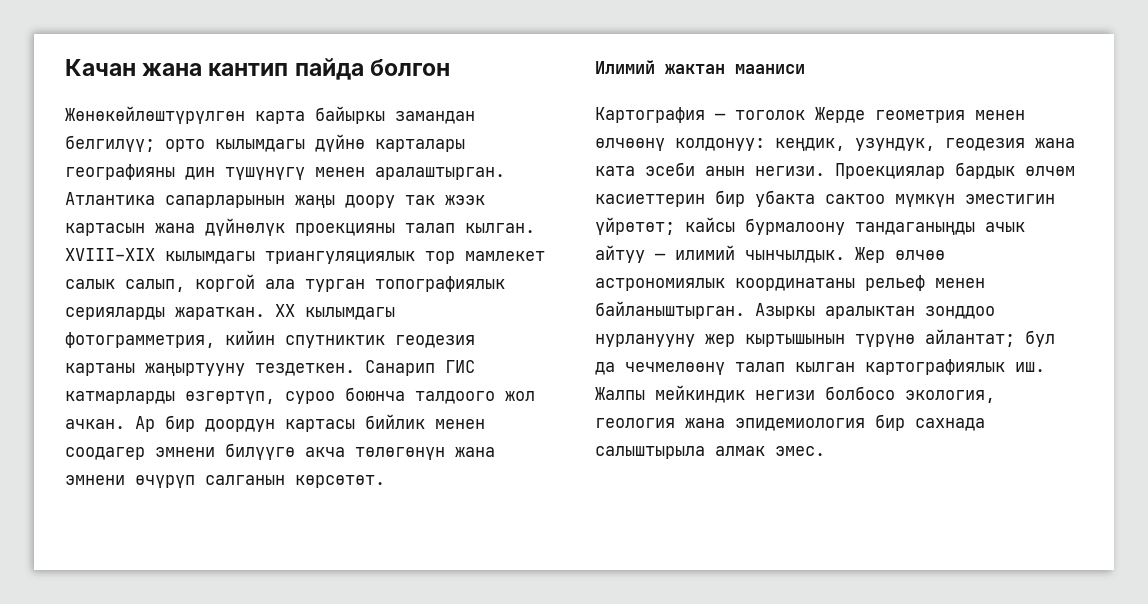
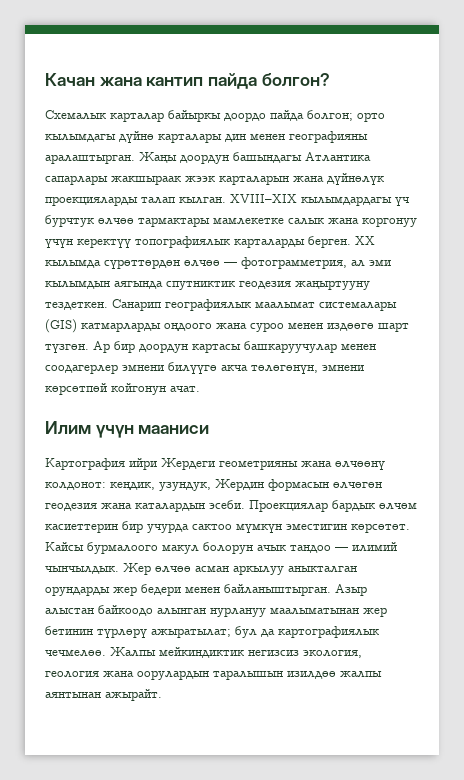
[369,59,450,76] [65,106,475,124] [65,134,465,152] [65,164,505,180] [65,192,485,208] [65,223,145,236] болгон // Жөнөкөйлөштүрүлгөн карта байыркы замандан белгилүү; орто кылымдагы дүйнө карталары географияны дин түшүнүгү менен аралаштырган. Атлантика сапарларынын жаңы доору так жээк картасын -> [261,73,330,86] [45,110,385,122] [45,131,368,143] [45,152,371,164] [45,175,289,185] болгон? // Схемалык карталар байыркы доордо пайда болгон; орто кылымдагы дүйнө карталары дин менен географияны аралаштырган. Жаңы доордун башындагы Атлантика сапарлары жакшыраак жээк карталарын
[295,223,395,236] проекцияны -> [45,196,138,206] проекцияларды
[165,251,545,264] [65,274,505,292] [65,304,395,320] [65,330,275,348] кылымдагы триангуляциялык тор мамлекет салык салып, коргой ала турган топографиялык серияларды жараткан. XX кылымдагы фотограмметрия, кийин -> [301,196,409,206] [45,215,417,227] [45,236,375,248] [45,257,391,269] [45,280,163,289] кылымдардагы үч бурчтук өлчөө тармактары мамлекетке салык жана коргонуу үчүн керектүү топографиялык карталарды берген. XX кылымда сүрөттөрдөн өлчөө — фотограмметрия, ал эми кылымдын аягында
[65,363,135,376] картаны -> (291, 285) none
[445,360,475,373] [65,387,535,404] [65,414,485,432] [65,443,495,460] [65,475,385,488] [595,60,805,74] [595,107,1025,123] [595,138,1075,151] [595,162,825,176] ГИС катмарларды өзгөртүп, суроо боюнча талдоого жол ачкан. Ар бир доордун картасы бийлик менен соодагер эмнени билүүгө акча төлөгөнүн жана эмнени өчүрүп салганын көрсөтөт. // Илимий жактан мааниси // Картография — тоголок Жерде геометрия менен өлчөөнү колдонуу: кеңдик, узундук, геодезия жана ката эсеби анын негизи. -> [165,299,397,311] [45,319,409,333] [45,341,376,353] [45,362,364,374] [45,383,200,395] [45,421,210,438] [45,458,385,470] [45,479,382,491] [45,500,245,512] географиялык маалымат системалары (GIS) катмарларды оңдоого жана суроо менен издөөгө шарт түзгөн. Ар бир доордун картасы башкаруучулар менен соодагерлер эмнени билүүгө акча төлөгөнүн, эмнени көрсөтпөй койгонун ачат. // Илим үчүн мааниси // Картография ийри Жердеги геометрияны жана өлчөөнү колдонот: кеңдик, узундук, Жердин формасын өлчөгөн геодезия жана каталардын эсеби.
[755,190,815,207] убакта -> [147,523,189,533] учурда
[595,217,1025,235] [595,245,645,263] үйрөтөт; кайсы бурмалоону тандаганыңды ачык айтуу -> [351,523,410,533] [45,542,331,554] көрсөтөт. Кайсы бурмалоого макул болорун ачык тандоо
[595,275,985,291] [595,301,995,319] [595,329,1055,347] [595,359,1045,375] [595,385,995,403] [595,414,985,431] [595,446,825,459] астрономиялык координатаны рельеф менен байланыштырган. Азыркы аралыктан зонддоо нурланууну жер кыртышынын түрүнө айлантат; бул да чечмелөөнү талап кылган картографиялык иш. Жалпы мейкиндик негизи болбосо экология, геология жана эпидемиология бир сахнада салыштырыла алмак эмес. -> [195,565,357,575] [45,584,367,596] [45,605,387,617] [45,626,379,638] [45,647,362,658] [45,670,382,680] [45,689,162,701] асман аркылуу аныкталган орундарды жер бедери менен байланыштырган. Азыр алыстан байкоодо алынган нурлануу маалыматынан жер бетинин түрлөрү ажыратылат; бул да картографиялык чечмелөө. Жалпы мейкиндиктик негизсиз экология, геология жана оорулардын таралышын изилдөө жалпы аянтынан ажырайт.

